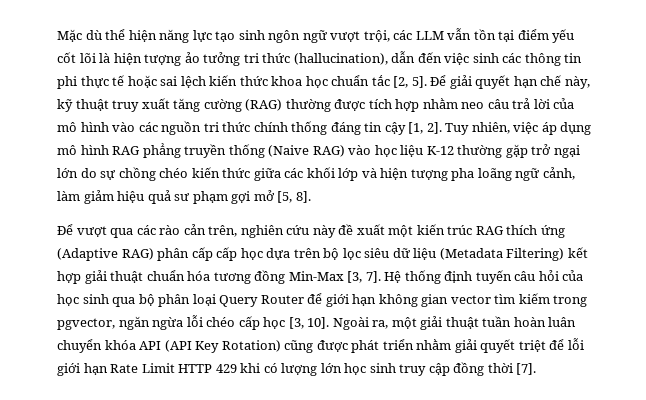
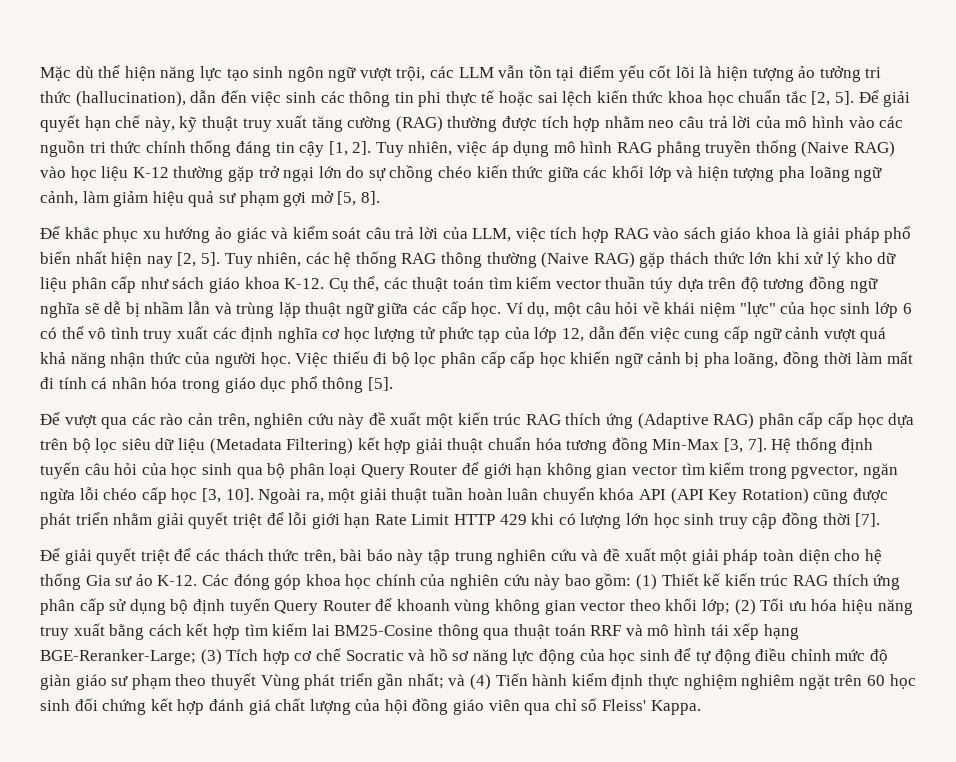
(311, 197) none -> [40,226,912,243] [40,251,897,268] [40,276,878,293] [40,301,912,318] [40,326,887,343] [40,351,913,368] [40,376,393,393] // Để khắc phục xu hướng ảo giác và kiểm soát câu trả lời của LLM, việc tích hợp RAG vào sách giáo khoa là giải pháp phổ biến nhất hiện nay [2, 5]. Tuy nhiên, các hệ thống RAG thông thường (Naive RAG) gặp thách thức lớn khi xử lý kho dữ liệu phân cấp như sách giáo khoa K-12. Cụ thể, các thuật toán tìm kiếm vector thuần túy dựa trên độ tương đồng ngữ nghĩa sẽ dễ bị nhầm lẫn và trùng lặp thuật ngữ giữa các cấp học. Ví dụ, một câu hỏi về khái niệm "lực" của học sinh lớp 6 có thể vô tình truy xuất các định nghĩa cơ học lượng tử phức tạp của lớp 12, dẫn đến việc cung cấp ngữ cảnh vượt quá khả năng nhận thức của người học. Việc thiếu đi bộ lọc phân cấp cấp học khiến ngữ cảnh bị pha loãng, đồng thời làm mất đi tính cá nhân hóa trong giáo dục phổ thông [5].
(537, 369) none -> [40,548,882,565] [40,573,901,590] [40,598,913,615] [40,623,799,640] [40,648,888,665] [40,673,916,690] [40,698,701,715] // Để giải quyết triệt để các thách thức trên, bài báo này tập trung nghiên cứu và đề xuất một giải pháp toàn diện cho hệ thống Gia sư ảo K-12. Các đóng góp khoa học chính của nghiên cứu này bao gồm: (1) Thiết kế kiến trúc RAG thích ứng phân cấp sử dụng bộ định tuyến Query Router để khoanh vùng không gian vector theo khối lớp; (2) Tối ưu hóa hiệu năng truy xuất bằng cách kết hợp tìm kiếm lai BM25-Cosine thông qua thuật toán RRF và mô hình tái xếp hạng BGE-Reranker-Large; (3) Tích hợp cơ chế Socratic và hồ sơ năng lực động của học sinh để tự động điều chỉnh mức độ giàn giáo sư phạm theo thuyết Vùng phát triển gần nhất; và (4) Tiến hành kiểm định thực nghiệm nghiêm ngặt trên 60 học sinh đối chứng kết hợp đánh giá chất lượng của hội đồng giáo viên qua chỉ số Fleiss' Kappa.

